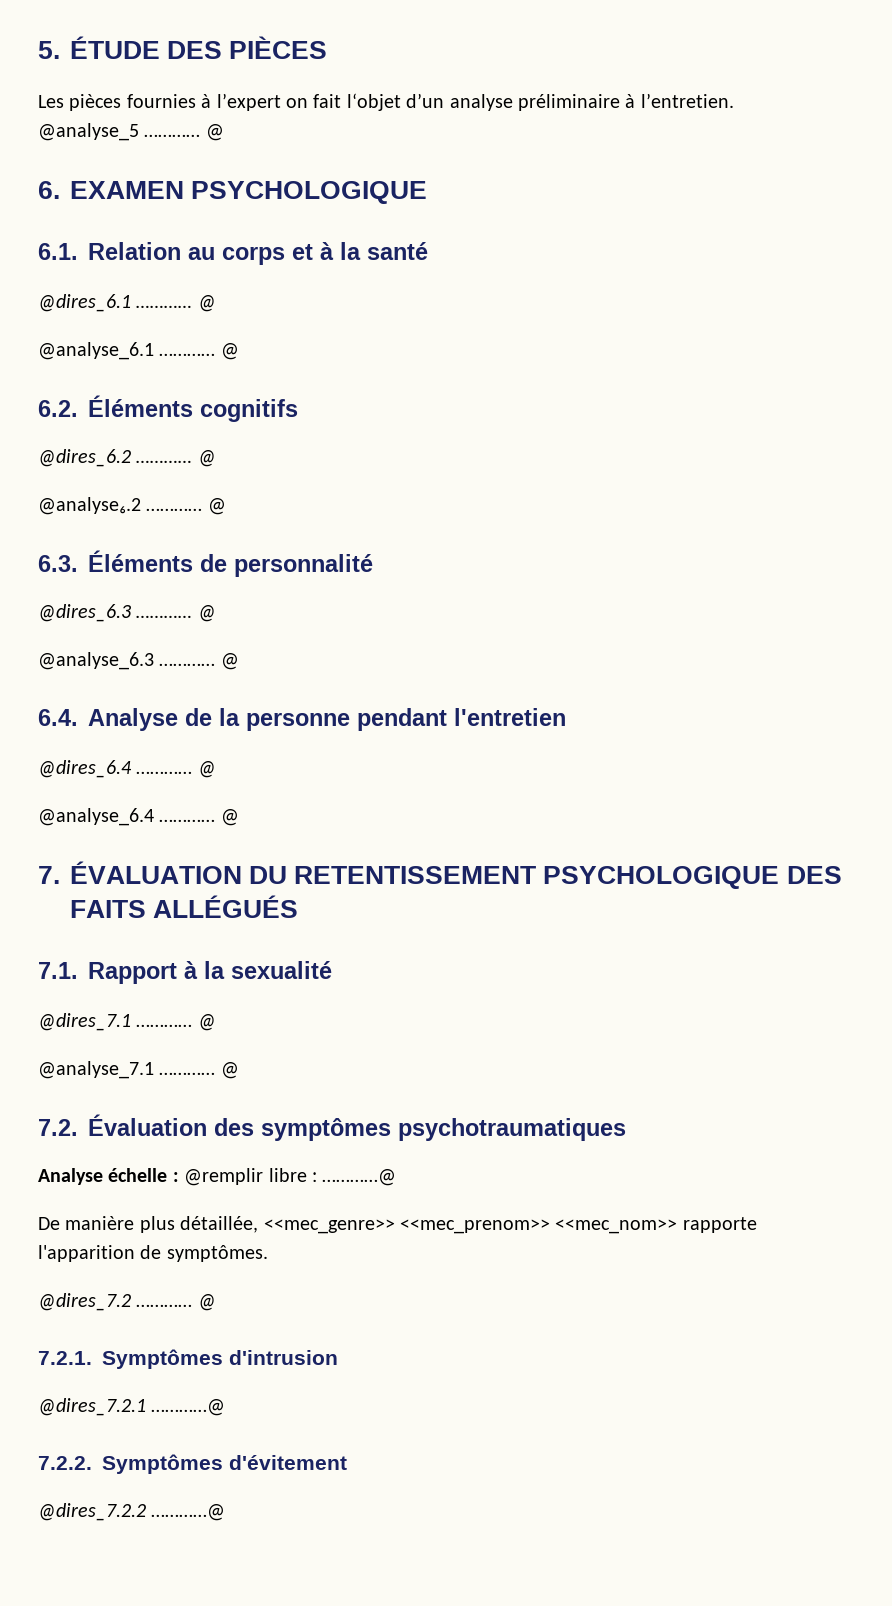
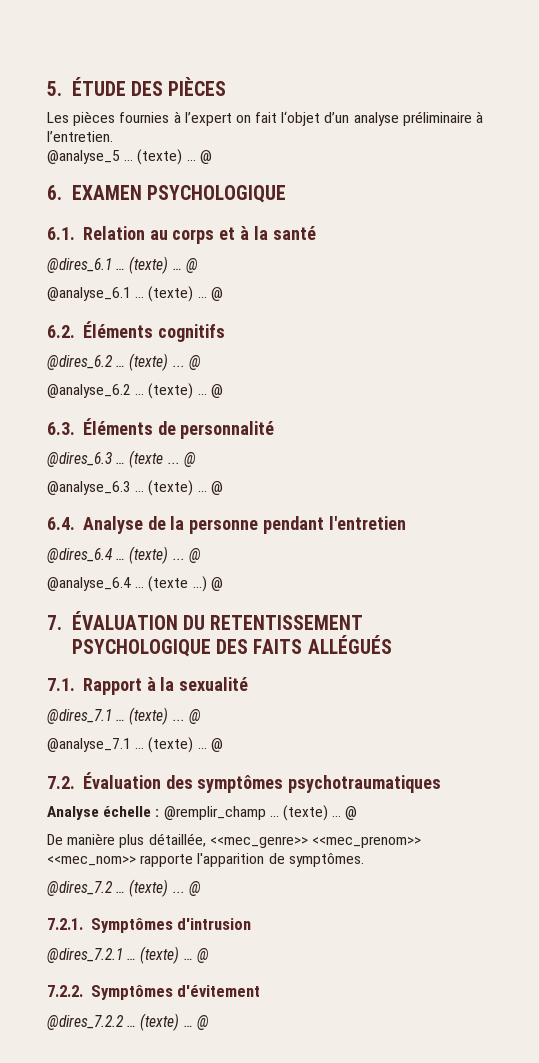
[144,134,201,137] ………… -> [124,149,196,165] … (texte) ...
[136,305,193,308] ………… -> [116,256,182,274] … (texte) …
[159,353,216,356] ………… -> [135,286,207,302] … (texte) ...
[136,450,216,467] [38,497,203,515] ………… @ // @analyse₆.2 ………… -> [116,353,201,371] [47,383,207,399] … (texte) ... @ // @analyse_6.2 … (texte) ...
[136,615,193,618] ………… -> [116,450,180,468] … (texte ...
[159,663,216,666] ………… -> [135,480,207,496] … (texte) ...
[136,771,193,774] ………… -> [116,546,185,564] … (texte) ...
[159,819,216,822] ………… -> [135,576,207,592] … (texte ...)
[136,1024,193,1027] ………… -> [116,707,185,725] … (texte) ...
[159,1072,216,1075] ………… -> [135,737,207,753] … (texte) ...
[184,1168,397,1186] @remplir libre : …………@ -> [163,805,358,821] @remplir_champ ... (texte) … @
[136,1304,193,1307] ………… -> [116,879,185,897] … (texte) ...
[151,1399,226,1416] …………@ -> [127,946,209,964] … (texte) … @
[151,1504,226,1521] …………@ -> [127,1013,209,1031] … (texte) … @

